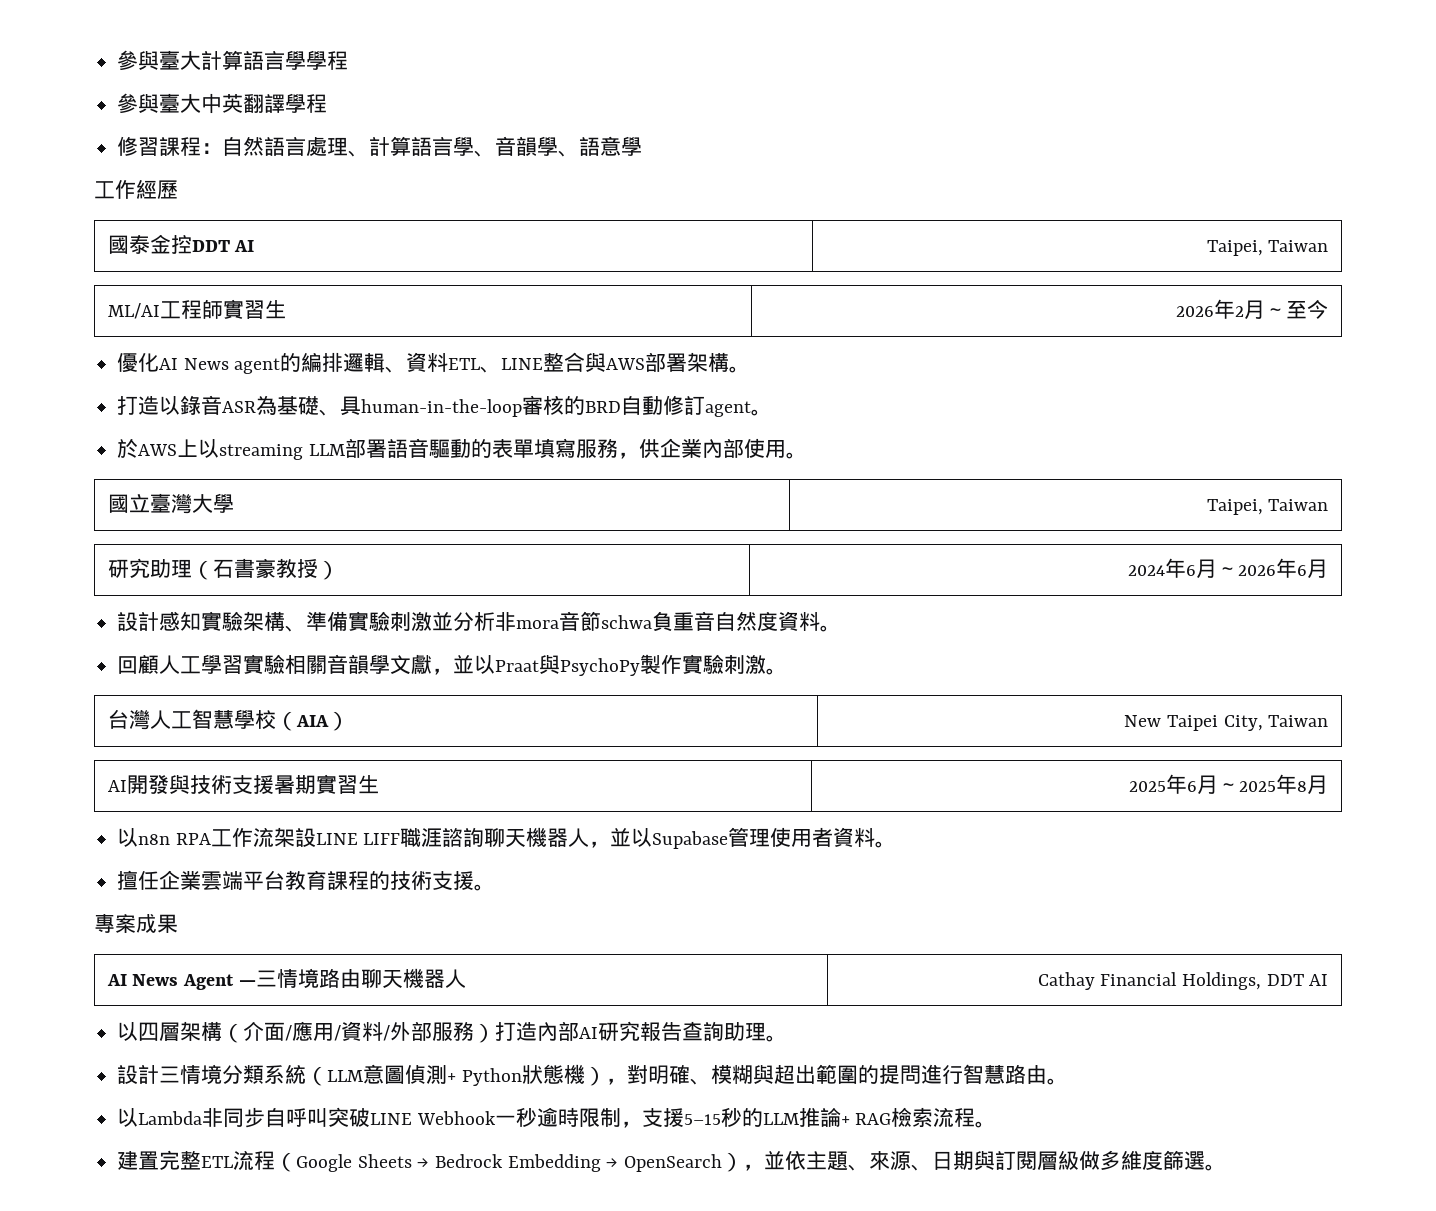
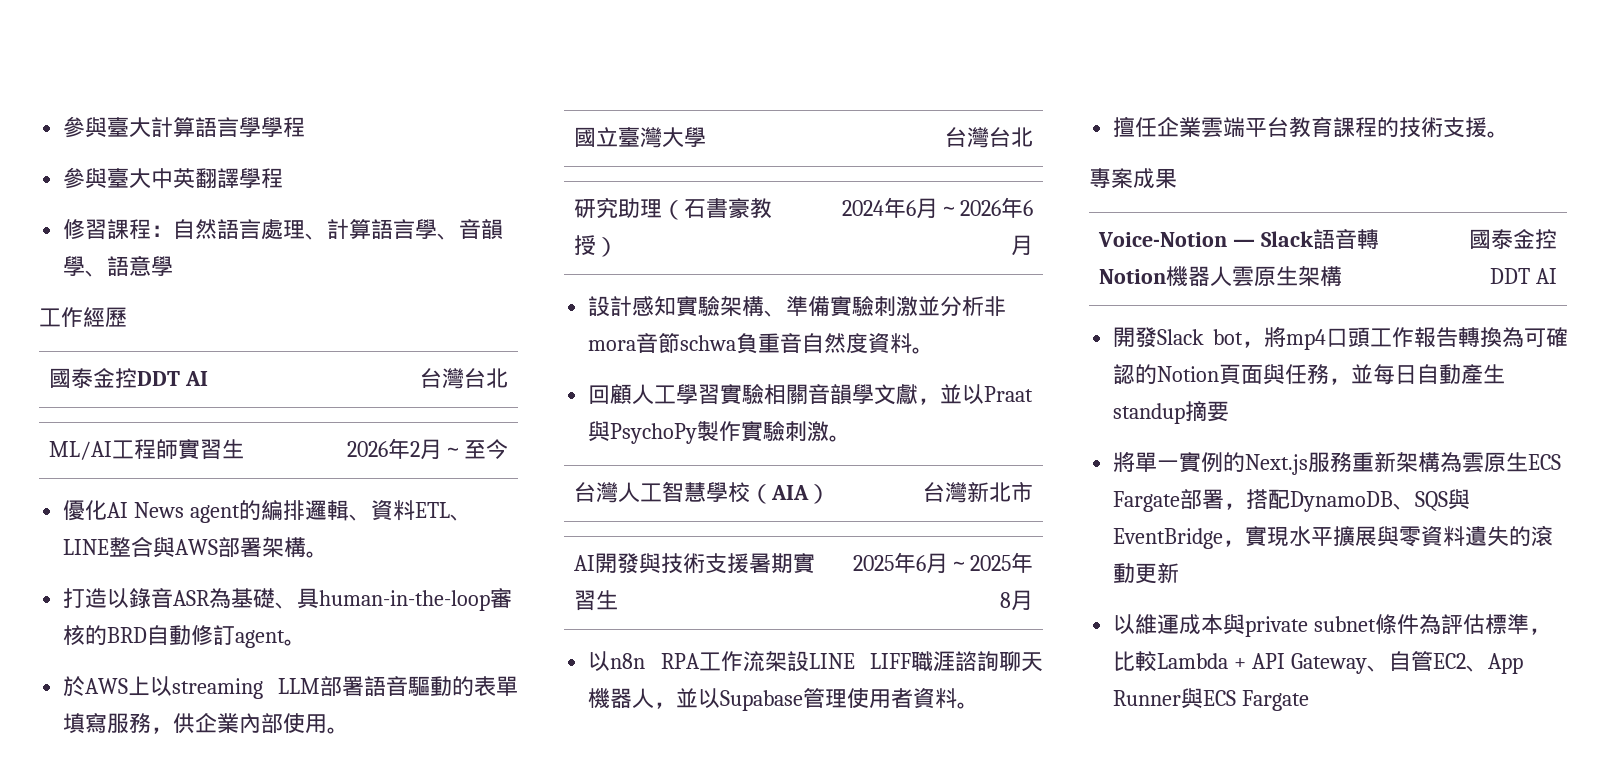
[1206,240,1329,256] Taipei, Taiwan -> [419,368,508,389] 台灣台北
[1206,499,1329,515] Taipei, Taiwan -> [944,127,1033,148] 台灣台北
[1124,715,1329,731] New Taipei City, Taiwan -> [922,482,1033,503] 台灣新北市
[106,968,466,990] [1037,972,1329,990] [117,1021,788,1043] [117,1064,1068,1086] [117,1107,997,1128] [117,1150,1227,1172] AI News Agent —三情境路由聊天機器人 | Cathay Financial Holdings, DDT AI // 以四層架構（介面/應用/資料/外部服務）打造內部AI研究報告查詢助理。 // 設計三情境分類系統（LLM意圖偵測+ Python狀態機），對明確、模糊與超出範圍的提問進行智慧路由。 // 以Lambda非同步自呼叫突破LINE Webhook一秒逾時限制，支援5–15秒的LLM推論+ RAG檢索流程。 // 建置完整ETL流程（Google Sheets → Bedrock Embedding → OpenSearch），並依主題、來源、日期與訂閱層級做多維度篩選。 -> [1098,229,1380,249] [1099,266,1343,287] [1468,229,1557,249] [1489,268,1557,284] [1113,326,1568,350] [1113,364,1506,385] [1113,401,1230,424] [1113,451,1562,475] [1113,489,1471,512] [1113,525,1554,549] [1113,563,1180,584] [1113,614,1552,637] [1113,651,1524,674] [1113,688,1310,711] Voice-Notion — Slack語音轉Notion機器人雲原生架構 | 國泰金控DDT AI // 開發Slack bot，將mp4口頭工作報告轉換為可確認的Notion頁面與任務，並每日自動產生standup摘要 // 將單一實例的Next.js服務重新架構為雲原生ECS Fargate部署，搭配DynamoDB、SQS與EventBridge，實現水平擴展與零資料遺失的滾動更新 // 以維運成本與private subnet條件為評估標準，比較Lambda + API Gateway、自管EC2、App Runner與ECS Fargate

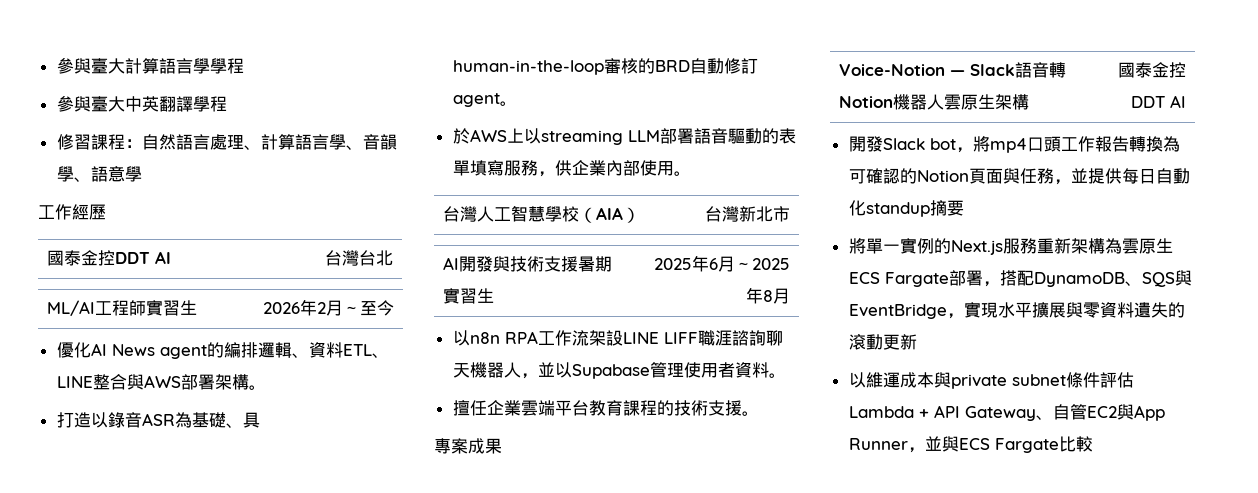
[574,127,707,148] [944,127,1033,148] [574,197,773,220] [574,235,619,257] [841,197,1033,219] [1010,235,1033,256] [588,296,1007,317] [588,333,935,354] [588,384,1034,405] [588,421,852,444] // 國立臺灣大學 | 台灣台北 // 研究助理（石書豪教授） | 2024年6月～2026年6月 // 設計感知實驗架構、準備實驗刺激並分析非mora音節schwa負重音自然度資料。 // 回顧人工學習實驗相關音韻學文獻，並以Praat與PsychoPy製作實驗刺激。 -> (691, 173) none
(1374, 374) none -> [1087,168,1122,184] 提供
[1461,364,1506,384] 產生 -> [848,200,866,216] 化
[1419,614,1552,635] [1113,651,1158,671] 為評估標準，比較 -> [1099,372,1134,388] 評估
[1466,665,1489,672] 、 -> [1116,404,1134,420] 與
(1182, 698) none -> [907,436,942,453] ，並
(1310, 700) none -> [1058,436,1093,452] 比較

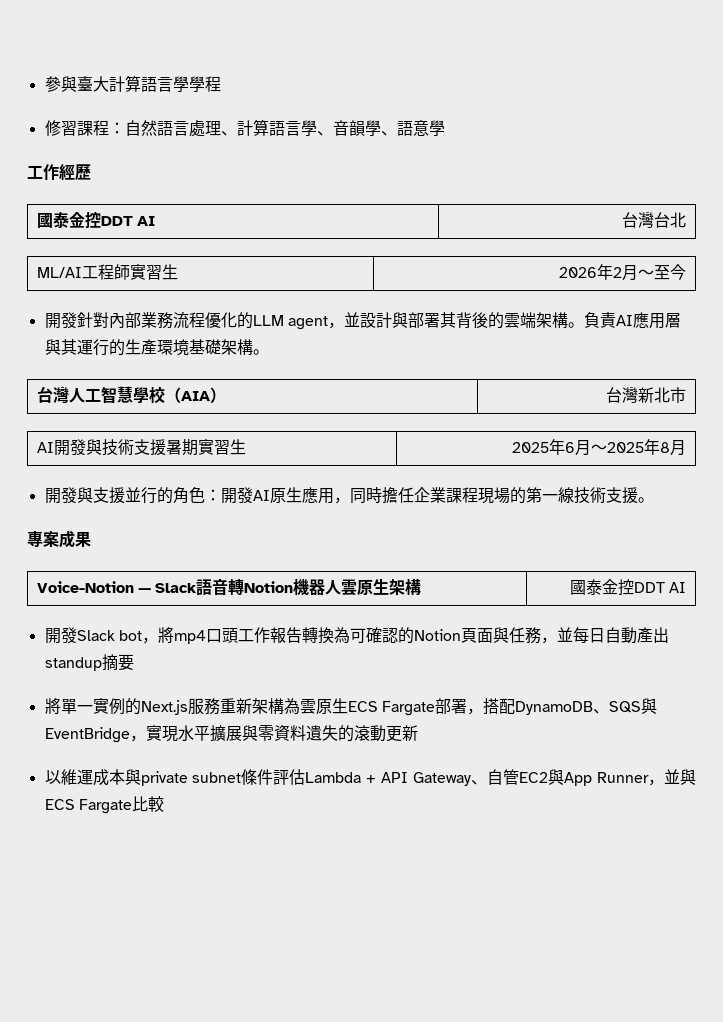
[56,95,227,112] // 參與臺大中英翻譯學程 -> (221, 84) none
[56,342,389,359] [56,374,266,390] [56,412,260,428] [452,58,758,75] [452,93,517,107] [452,128,796,145] [452,160,674,177] 優化AI News agent的編排邏輯、資料ETL、LINE整合與AWS部署架構。 // 打造以錄音ASR為基礎、具human-in-the-loop審核的BRD自動修訂agent。 // 於AWS上以streaming LLM部署語音驅動的表單填寫服務，供企業內部使用 -> [44,312,681,330] [44,339,253,356] 開發針對內部業務流程優化的LLM agent，並設計與部署其背後的雲端架構。負責AI應用層與其運行的生產環境基礎架構
[452,330,783,346] [452,362,786,379] [452,400,674,416] 以n8n RPA工作流架設LINE LIFF職涯諮詢聊天機器人，並以Supabase管理使用者資料。 // 擅任企業雲端平台教育課程的 -> [44,487,574,504] 開發與支援並行的角色：開發AI原生應用，同時擔任企業課程現場的第一線
[1087,168,1122,184] 提供 -> (573, 634) none
[848,200,866,216] 化 -> [636,627,669,643] 產出

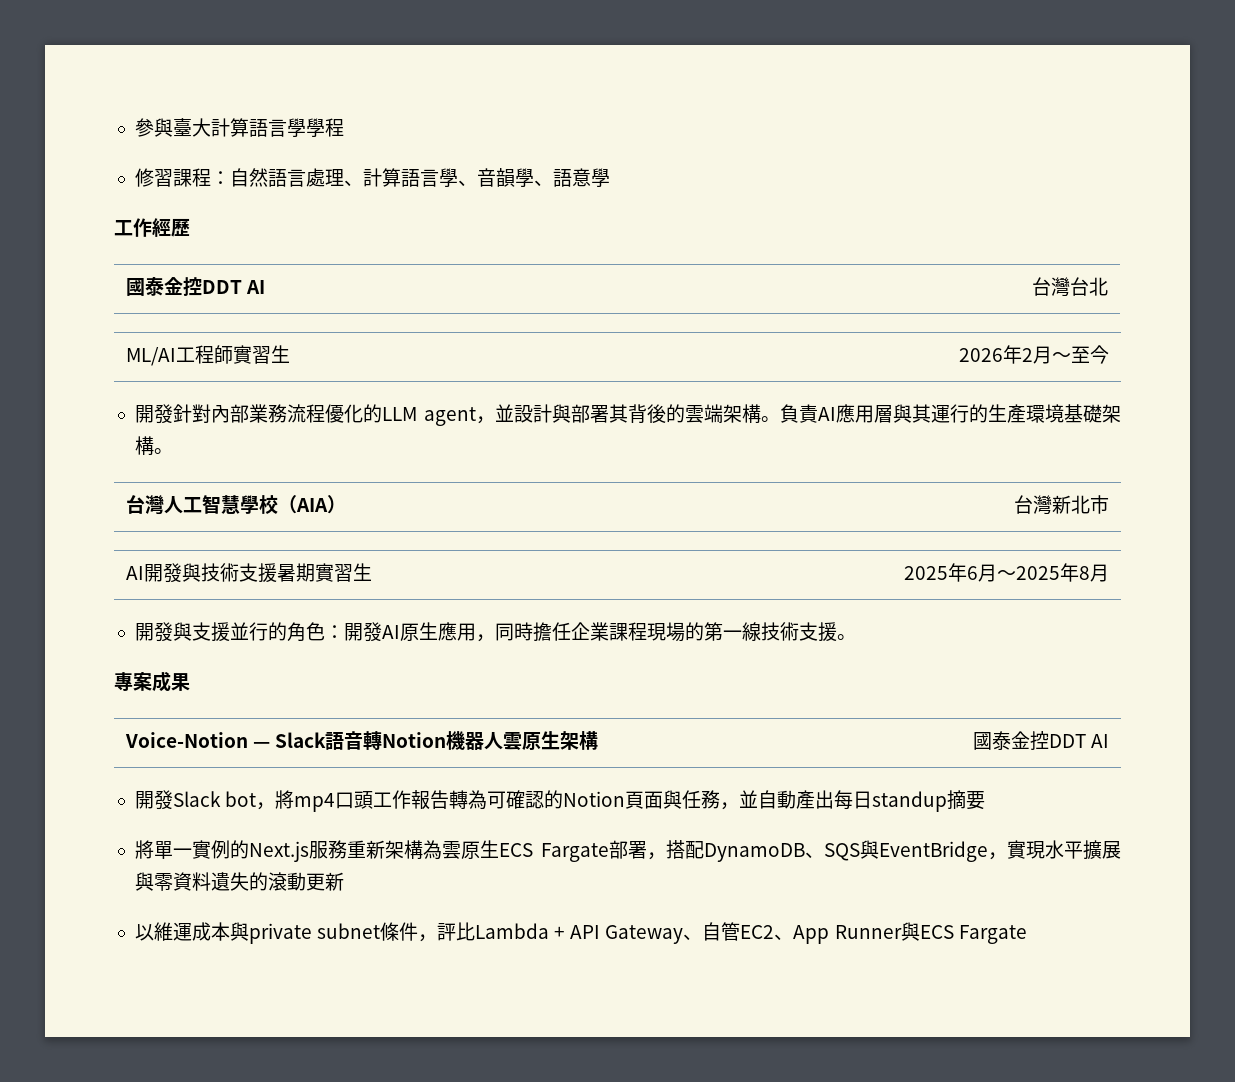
[317,627,334,644] 換 -> (469, 799) none
[572,627,605,643] 每日 -> (759, 799) none
(669, 635) none -> [834,790,873,810] 每日
[273,769,306,785] 評估 -> [418,922,476,942] ，評比
[548,769,565,785] 與 -> [774,934,794,940] 、
[648,769,680,786] ，並 -> (902, 932) none
[131,796,164,812] 比較 -> (1027, 934) none

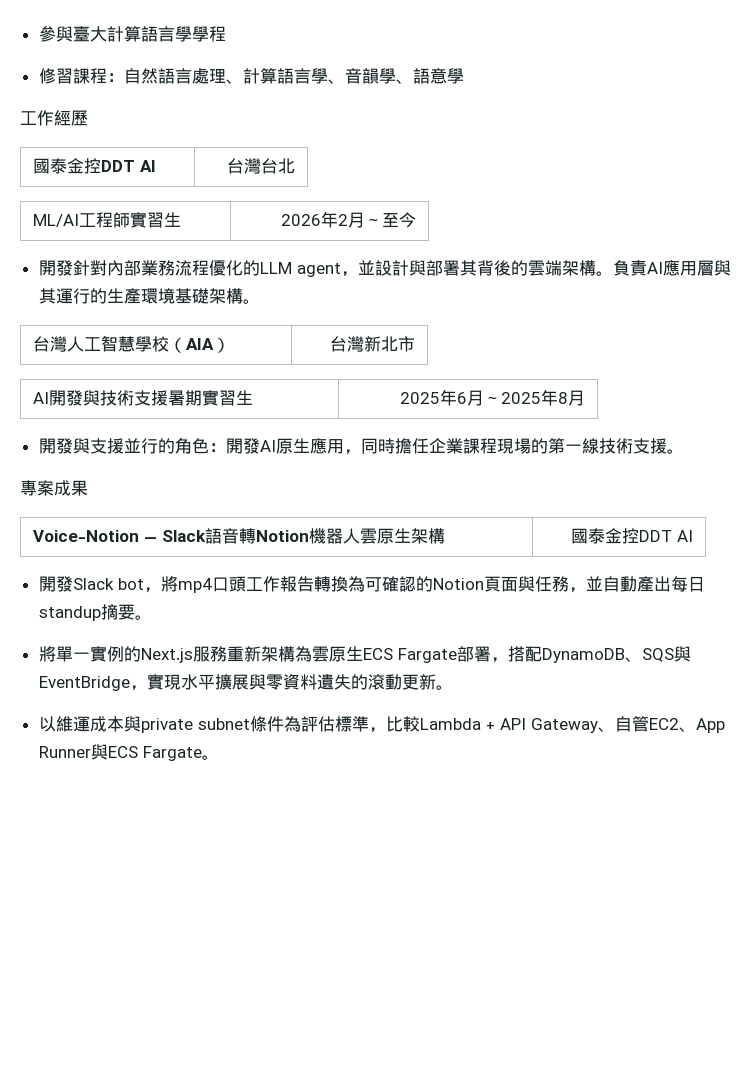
(469, 799) none -> [330,576,348,592] 換
(986, 800) none -> [134,615,152,620] 。
(344, 881) none -> [435,685,453,690] 。
[418,922,476,942] ，評比 -> [283,716,420,733] 為評估標準，比較
(1027, 934) none -> [201,755,219,760] 。

